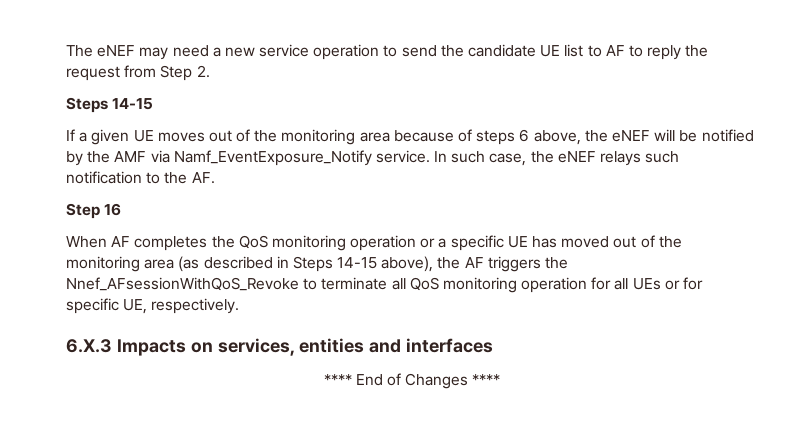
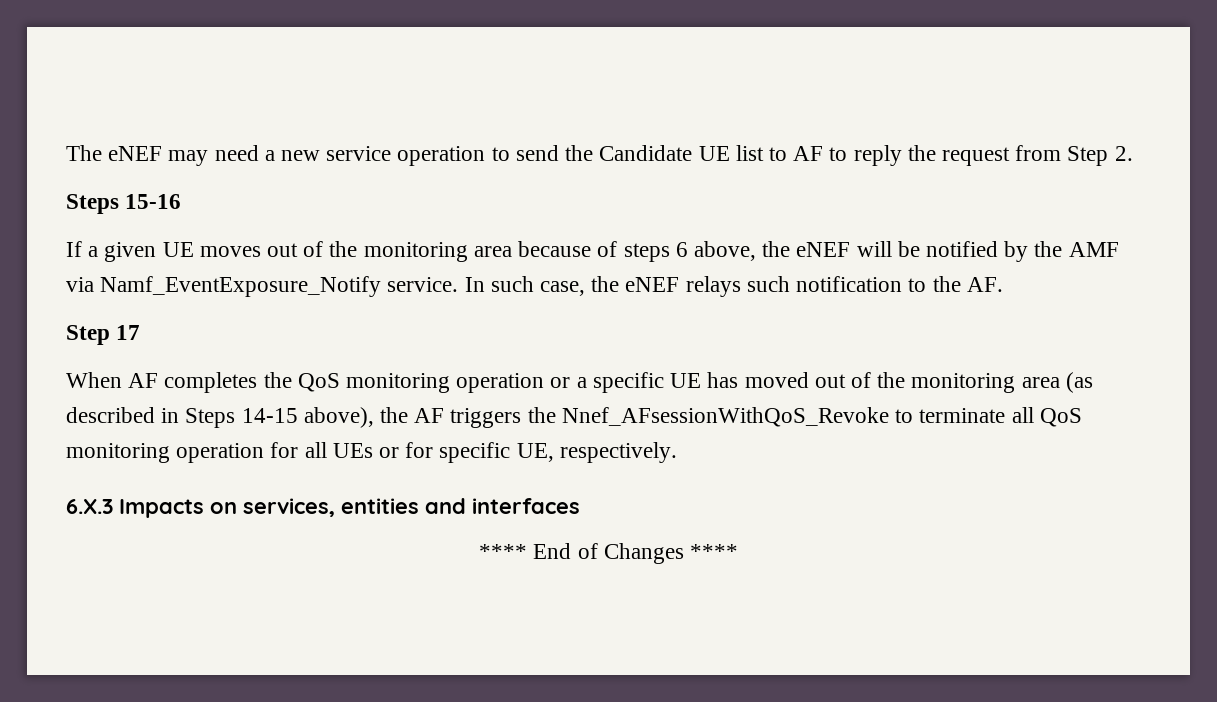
[468,44,537,57] candidate -> [599,145,693,161] Candidate
[112,98,154,110] 14-15 -> [125,194,182,209] 15-16
[104,203,122,216] 16 -> [116,325,141,340] 17

